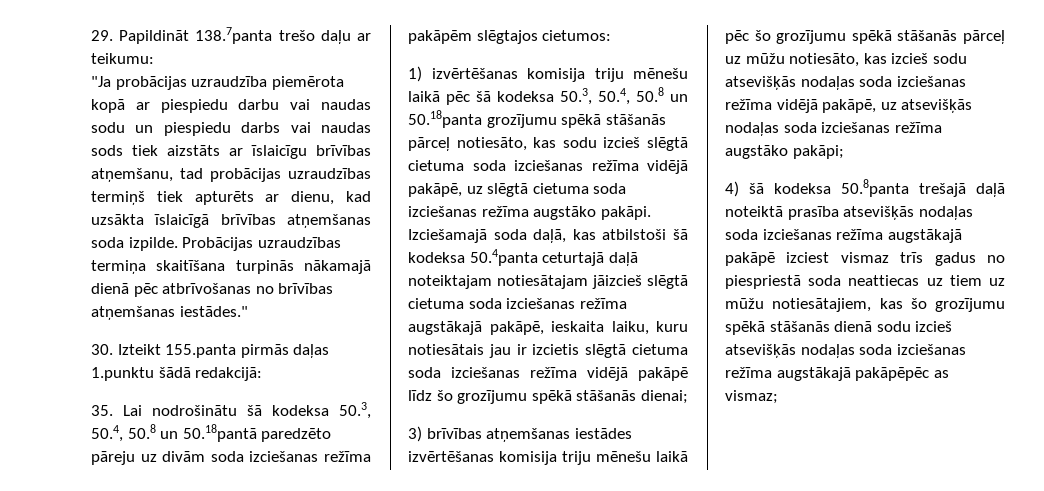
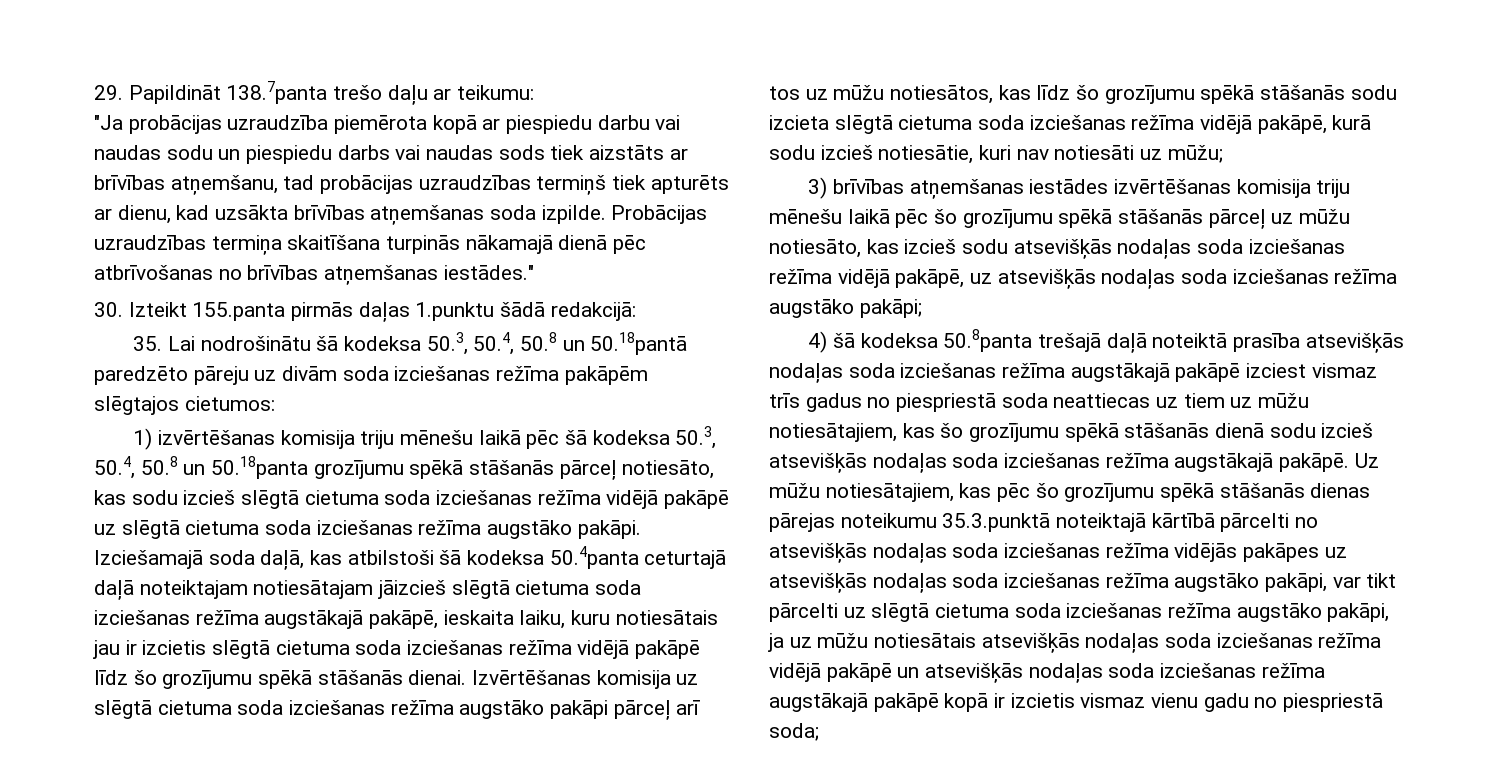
[251,145,307,159] īslaicīgu -> (688, 154) none
[154,214,210,228] īslaicīgā -> (289, 212) none
[408,183,462,197] pakāpē, -> [664,490,730,509] pakāpē
[640,390,688,404] dienai; -> [408,670,699,689] [94,700,701,720] [769,85,1397,104] [769,115,1372,134] [769,145,1223,164] dienai. Izvērtēšanas komisija uz slēgtā cietuma soda izciešanas režīma augstāko pakāpi pārceļ arī tos uz mūžu notiesātos, kas līdz šo grozījumu spēkā stāšanās sodu izcieta slēgtā cietuma soda izciešanas režīma vidējā pakāpē, kurā sodu izcieš notiesātie, kuri nav notiesāti uz mūžu;
[855,367,949,381] [725,390,778,404] pakāpēpēc as vismaz; -> [1279,453,1379,472] [769,483,1371,502] [769,513,1319,532] [769,543,1347,563] [769,573,1397,593] [769,603,1390,622] [768,633,1382,653] [769,663,1325,683] [769,693,1384,712] [769,723,819,741] pakāpē. Uz mūžu notiesātajiem, kas pēc šo grozījumu spēkā stāšanās dienas pārejas noteikumu 35.3.punktā noteiktajā kārtībā pārcelti no atsevišķās nodaļas soda izciešanas režīma vidējās pakāpes uz atsevišķās nodaļas soda izciešanas režīma augstāko pakāpi, var tikt pārcelti uz slēgtā cietuma soda izciešanas režīma augstāko pakāpi, ja uz mūžu notiesātais atsevišķās nodaļas soda izciešanas režīma vidējā pakāpē un atsevišķās nodaļas soda izciešanas režīma augstākajā pakāpē kopā ir izcietis vismaz vienu gadu no piespriestā soda;

